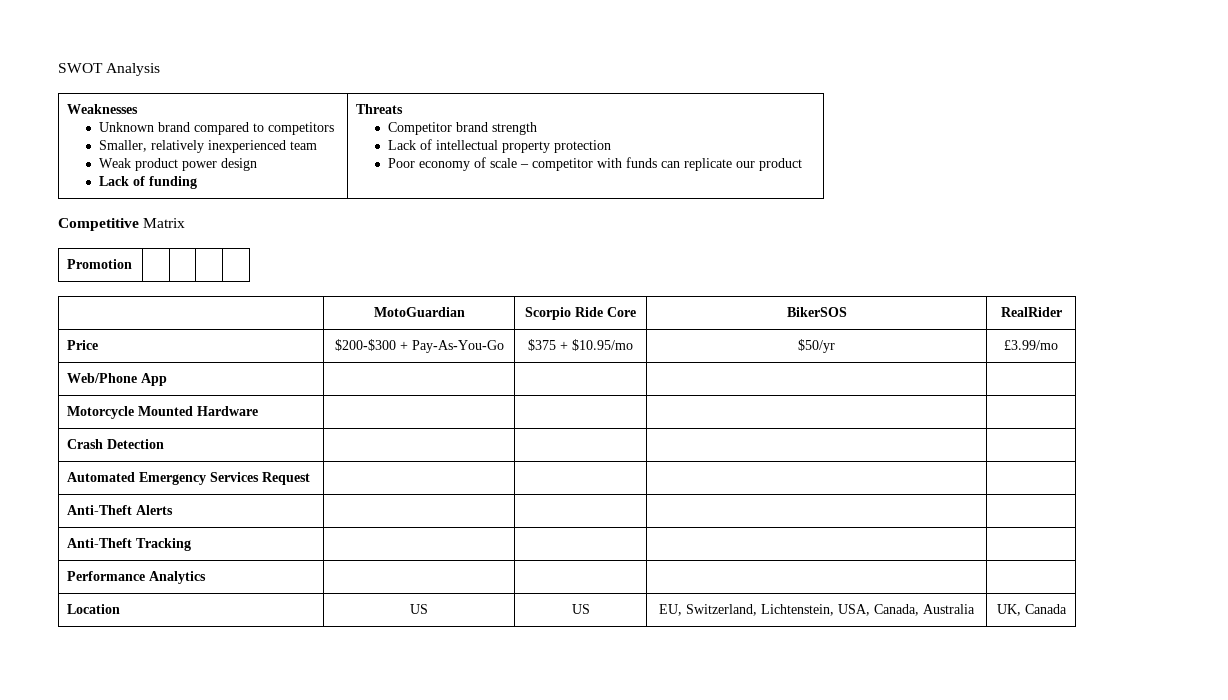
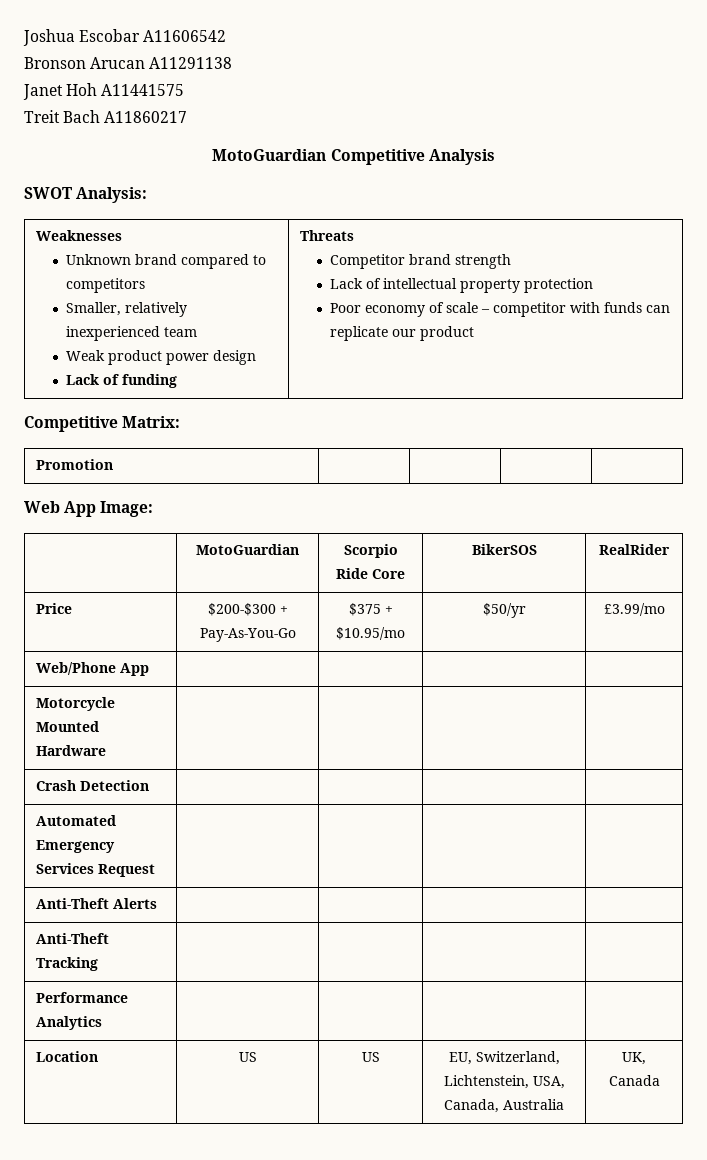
[58,63,161,76] SWOT Analysis -> [23,29,227,46] [24,57,233,69] [23,83,185,100] [24,110,188,123] [212,149,495,165] [24,187,148,203] Joshua Escobar A11606542 // Bronson Arucan A11291138 // Janet Hoh A11441575 // Treit Bach A11860217 // MotoGuardian Competitive Analysis // SWOT Analysis:
[143,218,186,228] Matrix -> [122,416,181,428] Matrix:
(133, 264) none -> [24,501,154,517] // Web App Image:

